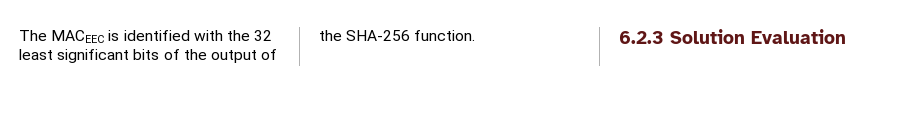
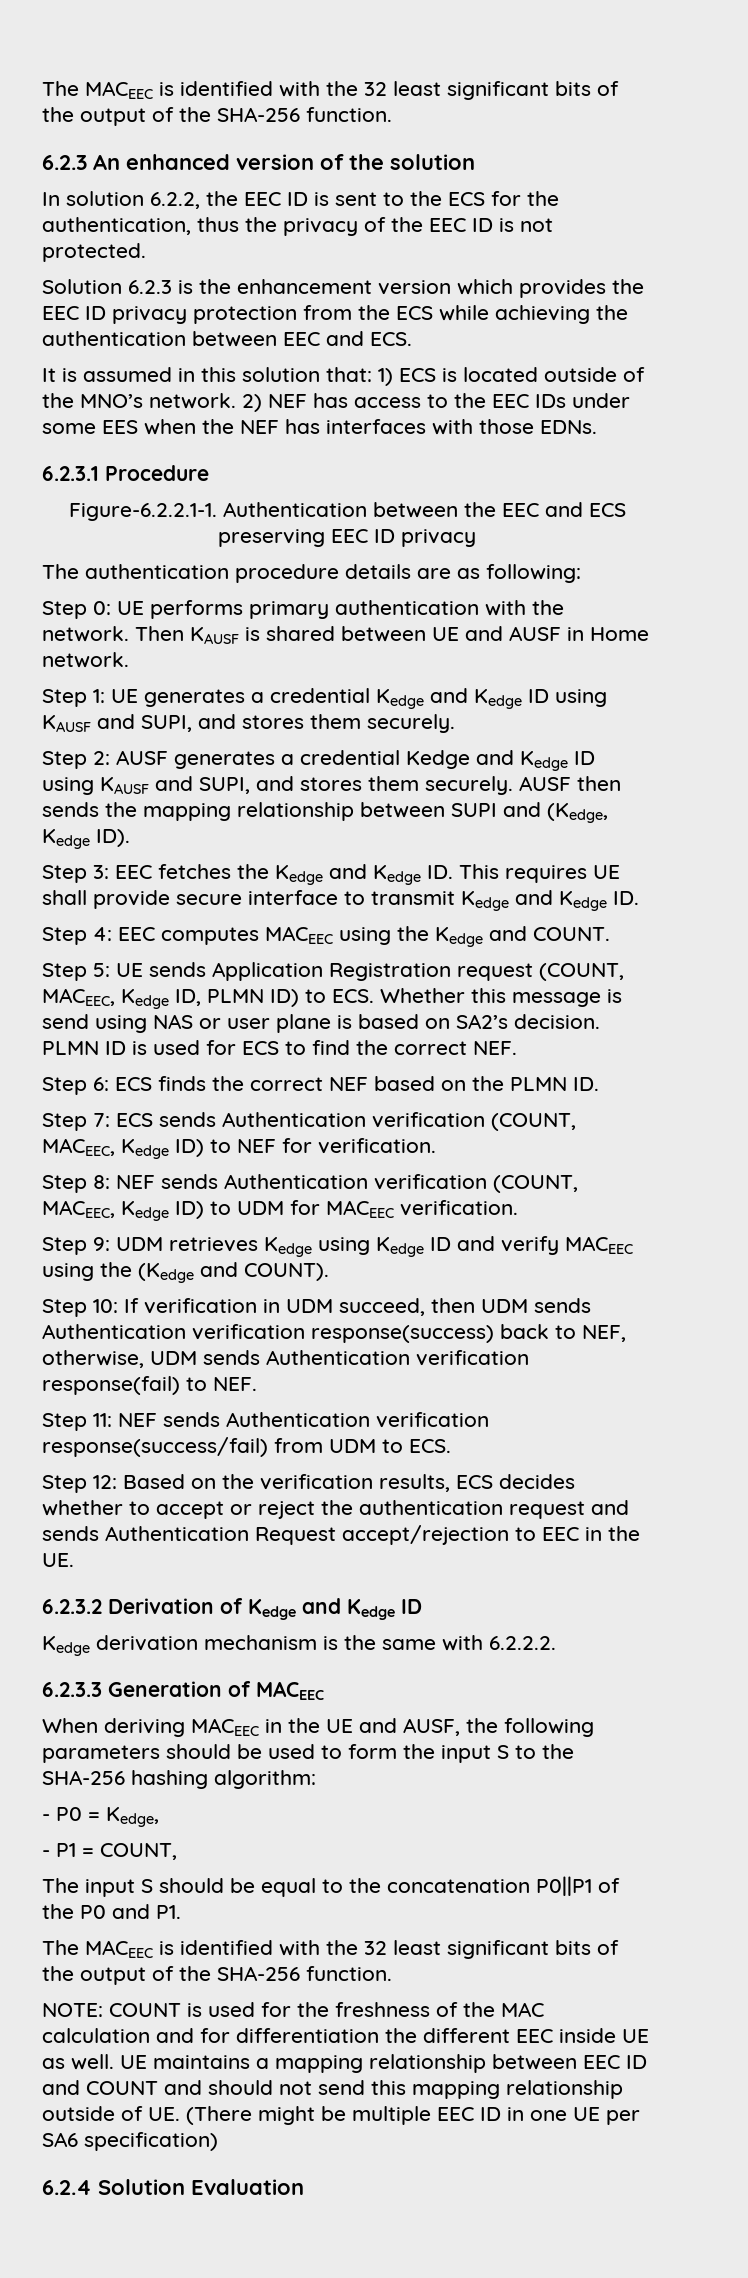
(664, 37) none -> [93,154,475,170] [42,191,559,209] [42,217,553,236] [42,243,146,262] [42,279,644,298] [42,305,628,324] [42,331,412,347] [42,367,645,386] [42,393,630,412] [42,419,597,435] [42,465,209,481] [68,502,626,521] [218,529,476,547] [42,564,581,583] [42,600,564,619] [42,626,649,644] [42,652,129,668] [42,688,607,709] [42,714,455,733] [42,750,595,771] [42,776,621,795] [42,802,608,823] [42,829,130,849] [42,864,620,885] [42,890,639,911] [42,926,610,947] [42,962,624,981] [42,988,622,1009] [42,1014,600,1033] [42,1040,517,1055] [42,1076,599,1095] [42,1112,576,1131] [42,1138,436,1159] [42,1174,578,1193] [42,1200,518,1221] [42,1236,633,1257] [42,1262,329,1283] [42,1298,591,1317] [42,1324,626,1343] [42,1350,529,1368] [42,1376,257,1395] [42,1412,489,1431] [42,1437,451,1457] [42,1474,575,1493] [42,1500,629,1519] [42,1525,640,1545] [42,1553,74,1567] [42,1598,422,1620] [42,1635,556,1656] [42,1681,324,1700] [42,1718,594,1737] [42,1744,574,1763] [42,1770,316,1789] [42,1807,159,1827] [42,1843,177,1860] [42,1876,620,1897] [42,1904,181,1919] [42,1940,619,1959] [42,1966,392,1985] [42,2002,544,2017] [42,2028,649,2043] [42,2054,647,2073] [42,2080,623,2099] [42,2106,640,2125] [42,2132,218,2151] [42,2180,92,2195] An enhanced version of the solution // In solution 6.2.2, the EEC ID is sent to the ECS for the authentication, thus the privacy of the EEC ID is not protected. // Solution 6.2.3 is the enhancement version which provides the EEC ID privacy protection from the ECS while achieving the authentication between EEC and ECS. // It is assumed in this solution that: 1) ECS is located outside of the MNO’s network. 2) NEF has access to the EEC IDs under some EES when the NEF has interfaces with those EDNs. // 6.2.3.1 Procedure // Figure-6.2.2.1-1. Authentication between the EEC and ECS preserving EEC ID privacy // The authentication procedure details are as following: // Step 0: UE performs primary authentication with the network. Then KAUSF is shared between UE and AUSF in Home network. // Step 1: UE generates a credential Kedge and Kedge ID using KAUSF and SUPI, and stores them securely. // Step 2: AUSF generates a credential Kedge and Kedge ID using KAUSF and SUPI, and stores them securely. AUSF then sends the mapping relationship between SUPI and (Kedge, Kedge ID). // Step 3: EEC fetches the Kedge and Kedge ID. This requires UE shall provide secure interface to transmit Kedge and Kedge ID. // Step 4: EEC computes MACEEC using the Kedge and COUNT. // Step 5: UE sends Application Registration request (COUNT, MACEEC, Kedge ID, PLMN ID) to ECS. Whether this message is send using NAS or user plane is based on SA2’s decision. PLMN ID is used for ECS to find the correct NEF. // Step 6: ECS finds the correct NEF based on the PLMN ID. // Step 7: ECS sends Authentication verification (COUNT, MACEEC, Kedge ID) to NEF for verification. // Step 8: NEF sends Authentication verification (COUNT, MACEEC, Kedge ID) to UDM for MACEEC verification. // Step 9: UDM retrieves Kedge using Kedge ID and verify MACEEC using the (Kedge and COUNT). // Step 10: If verification in UDM succeed, then UDM sends Authentication verification response(success) back to NEF, otherwise, UDM sends Authentication verification response(fail) to NEF. // Step 11: NEF sends Authentication verification response(success/fail) from UDM to ECS. // Step 12: Based on the verification results, ECS decides whether to accept or reject the authentication request and sends Authentication Request accept/rejection to EEC in the UE. // 6.2.3.2 Derivation of Kedge and Kedge ID // Kedge derivation mechanism is the same with 6.2.2.2. // 6.2.3.3 Generation of MACEEC // When deriving MACEEC in the UE and AUSF, the following parameters should be used to form the input S to the SHA-256 hashing algorithm: // - P0 = Kedge, // - P1 = COUNT, // The input S should be equal to the concatenation P0||P1 of the P0 and P1. // The MACEEC is identified with the 32 least significant bits of the output of the SHA-256 function. // NOTE: COUNT is used for the freshness of the MAC calculation and for differentiation the different EEC inside UE as well. UE maintains a mapping relationship between EEC ID and COUNT and should not send this mapping relationship outside of UE. (There might be multiple EEC ID in one UE per SA6 specification) // 6.2.4

